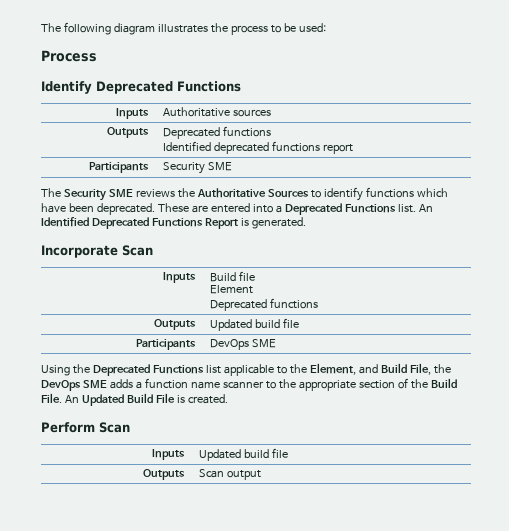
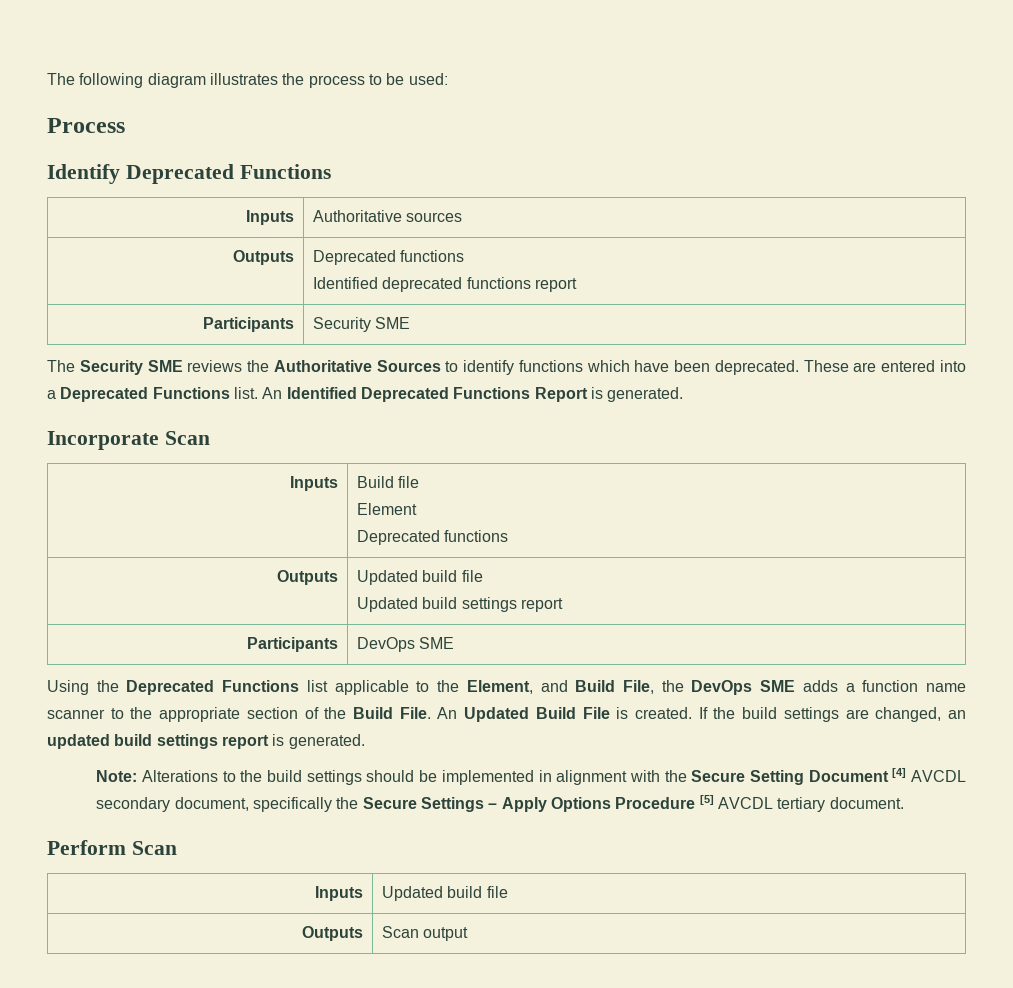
(299, 323) none -> [356,597,563,612] // Updated build settings report
(228, 399) none -> [698,707,966,722] [47,734,365,749] [96,768,966,785] [96,795,904,812] If the build settings are changed, an updated build settings report is generated. // Note: Alterations to the build settings should be implemented in alignment with the Secure Setting Document [4] AVCDL secondary document, specifically the Secure Settings – Apply Options Procedure [5] AVCDL tertiary document.

